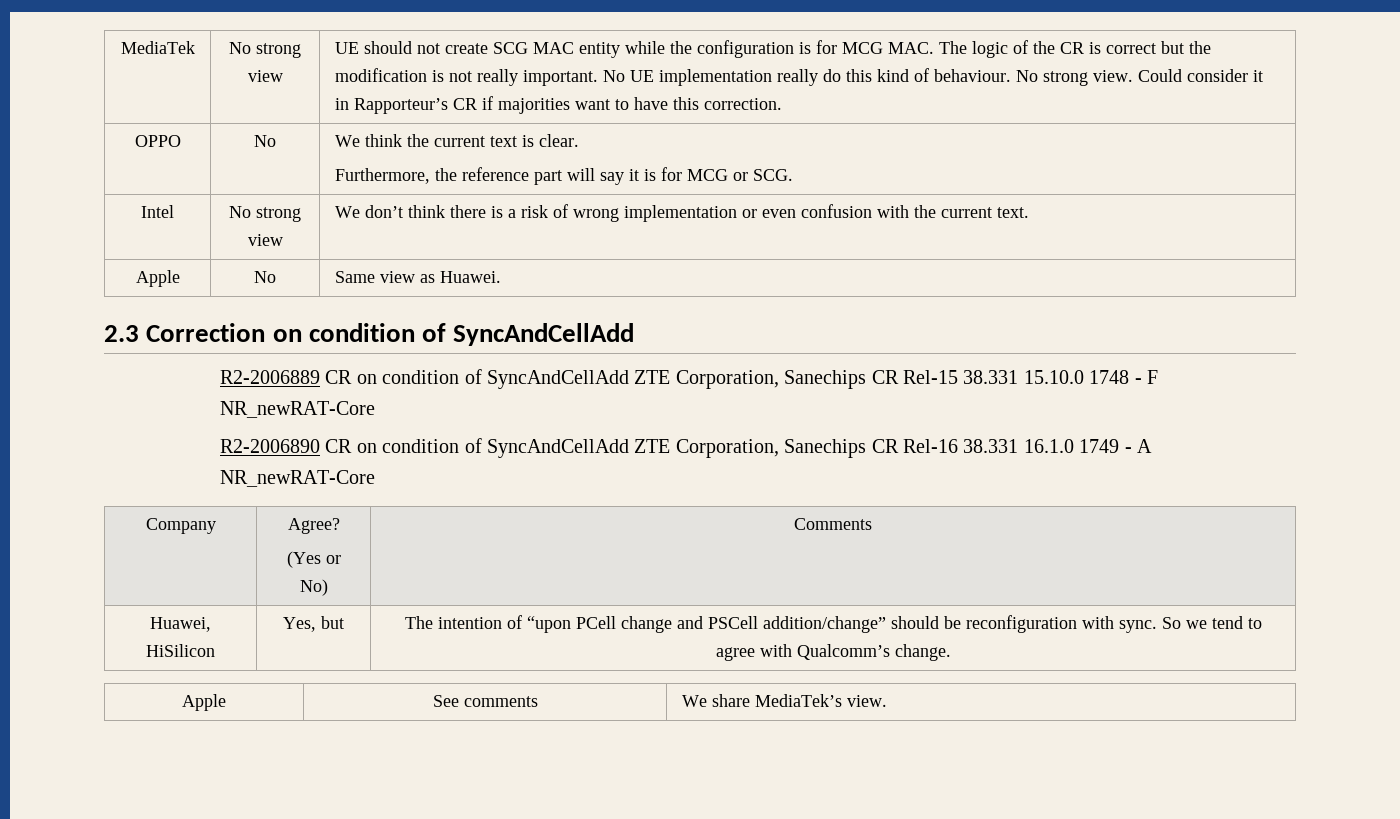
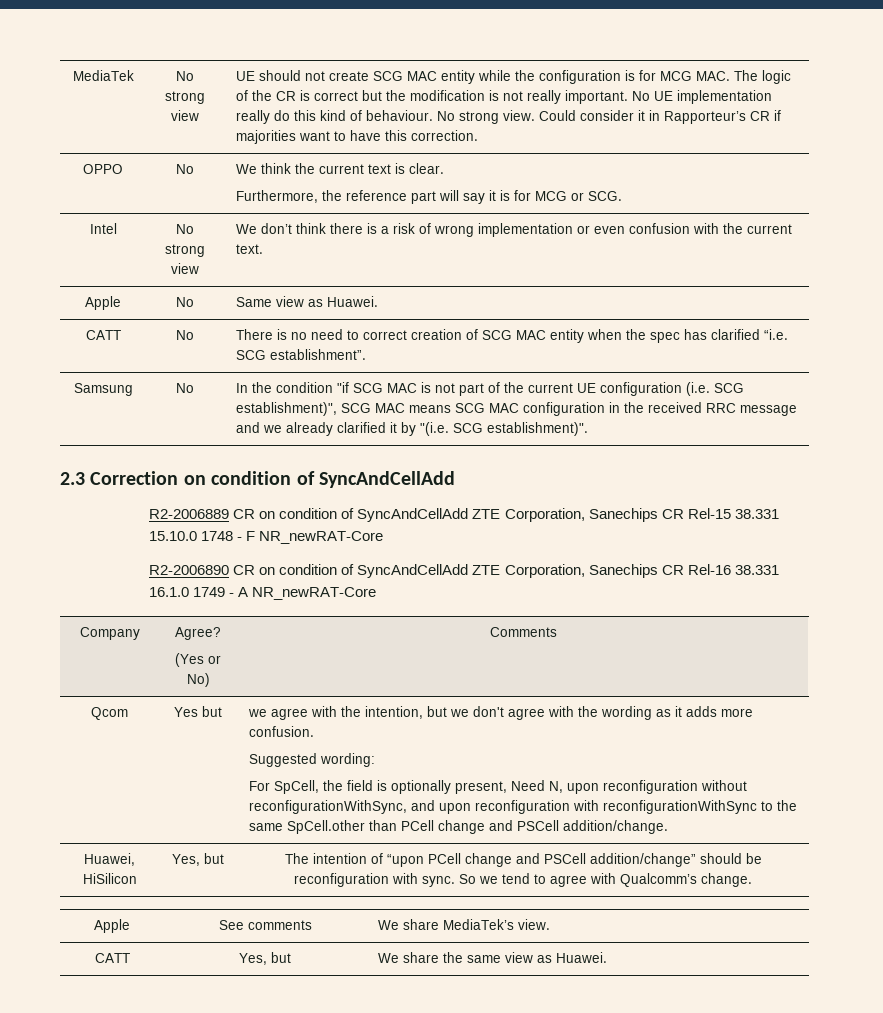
(501, 277) none -> [85,330,121,340] [176,330,194,340] [235,329,788,343] [235,349,366,360] [73,383,133,396] [176,383,194,393] [235,382,744,396] [235,402,797,416] [235,422,588,436] // CATT | No | There is no need to correct creation of SCG MAC entity when the spec has clarified “i.e. SCG establishment”. // Samsung | No | In the condition "if SCG MAC is not part of the current UE configuration (i.e. SCG establishment)", SCG MAC means SCG MAC configuration in the received RRC message and we already clarified it by "(i.e. SCG establishment)".
(872, 524) none -> [91,707,128,720] [174,706,222,717] [247,706,753,720] [248,726,314,737] [248,753,375,767] [248,780,747,794] [248,800,797,814] [248,820,668,834] // Qcom | Yes but | we agree with the intention, but we don't agree with the wording as it adds more confusion. // Suggested wording: // For SpCell, the field is optionally present, Need N, upon reconfiguration without reconfigurationWithSync, and upon reconfiguration with reconfigurationWithSync to the same SpCell.other than PCell change and PSCell addition/change.
(887, 701) none -> [94,953,130,963] [239,952,291,965] [377,952,607,963] // CATT | Yes, but | We share the same view as Huawei.

